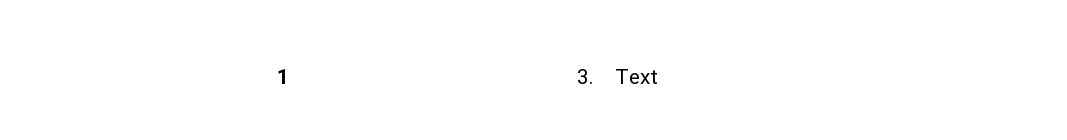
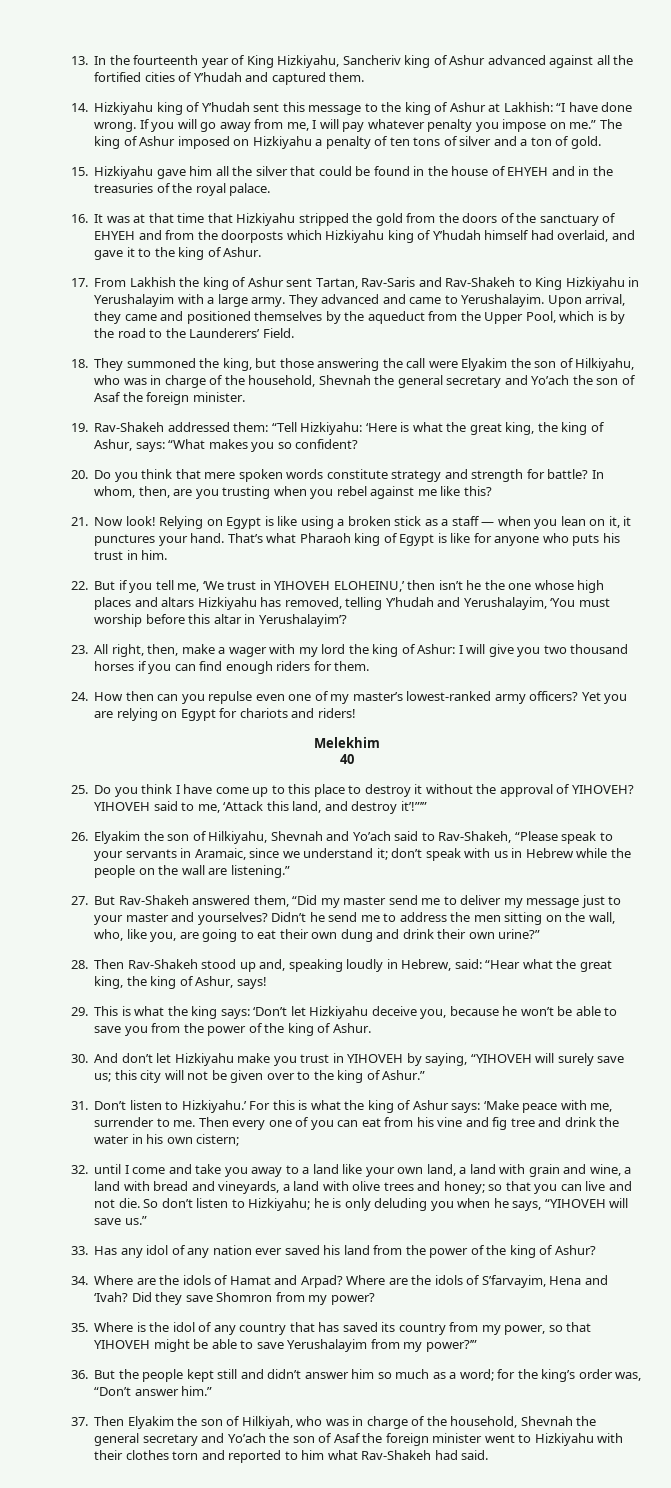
[277,69,289,84] [577,69,659,84] 1 // 3. Text -> [70,55,634,68] [94,72,365,85] [70,102,633,115] [94,119,622,132] [94,136,601,149] [70,166,613,179] [94,183,271,196] [70,213,617,226] [94,230,635,243] [94,247,262,260] [70,277,640,290] [94,294,626,307] [94,311,626,324] [94,328,294,338] [70,358,635,371] [94,375,636,388] [94,392,245,405] [70,422,605,435] [94,439,359,452] [70,469,604,482] [94,486,492,499] [70,516,632,529] [94,533,620,546] [94,550,168,560] [70,580,605,593] [94,597,610,610] [94,614,347,627] [70,644,629,657] [94,661,370,674] [70,691,628,704] [94,708,356,721] [313,737,380,748] [339,754,354,764] [70,784,634,797] [94,801,427,814] [70,831,613,844] [94,848,631,861] [94,865,290,878] [70,895,622,908] [94,912,615,925] [94,929,541,942] [70,959,612,972] [94,976,267,989] [70,1006,618,1019] [94,1023,371,1036] [70,1053,625,1066] [94,1070,426,1083] [70,1100,613,1113] [94,1117,620,1130] [94,1134,240,1146] [70,1164,632,1177] [94,1181,632,1194] [94,1198,629,1211] [94,1216,147,1225] [70,1245,596,1258] [70,1275,608,1288] [94,1292,375,1305] [70,1322,592,1335] [94,1339,477,1352] [70,1369,642,1382] [94,1386,213,1396] [70,1416,597,1429] [94,1433,624,1446] [94,1450,489,1463] 13. In the fourteenth year of King Hizkiyahu, Sancheriv king of Ashur advanced against all the fortified cities of Y’hudah and captured them. // 14. Hizkiyahu king of Y’hudah sent this message to the king of Ashur at Lakhish: “I have done wrong. If you will go away from me, I will pay whatever penalty you impose on me.” The king of Ashur imposed on Hizkiyahu a penalty of ten tons of silver and a ton of gold. // 15. Hizkiyahu gave him all the silver that could be found in the house of EHYEH and in the treasuries of the royal palace. // 16. It was at that time that Hizkiyahu stripped the gold from the doors of the sanctuary of EHYEH and from the doorposts which Hizkiyahu king of Y’hudah himself had overlaid, and gave it to the king of Ashur. // 17. From Lakhish the king of Ashur sent Tartan, Rav-Saris and Rav-Shakeh to King Hizkiyahu in Yerushalayim with a large army. They advanced and came to Yerushalayim. Upon arrival, they came and positioned themselves by the aqueduct from the Upper Pool, which is by the road to the Launderers’ Field. // 18. They summoned the king, but those answering the call were Elyakim the son of Hilkiyahu, who was in charge of the household, Shevnah the general secretary and Yo’ach the son of Asaf the foreign minister. // 19. Rav-Shakeh addressed them: “Tell Hizkiyahu: ‘Here is what the great king, the king of Ashur, says: “What makes you so confident? // 20. Do you think that mere spoken words constitute strategy and strength for battle? In whom, then, are you trusting when you rebel against me like this? // 21. Now look! Relying on Egypt is like using a broken stick as a staff — when you lean on it, it punctures your hand. That’s what Pharaoh king of Egypt is like for anyone who puts his trust in him. // 22. But if you tell me, ‘We trust in YIHOVEH ELOHEINU,’ then isn’t he the one whose high places and altars Hizkiyahu has removed, telling Y’hudah and Yerushalayim, ‘You must worship before this altar in Yerushalayim’? // 23. All right, then, make a wager with my lord the king of Ashur: I will give you two thousand horses if you can find enough riders for them. // 24. How then can you repulse even one of my master’s lowest-ranked army officers? Yet you are relying on Egypt for chariots and riders! // Melekhim // 40 // 25. Do you think I have come up to this place to destroy it without the approval of YIHOVEH? YIHOVEH said to me, ‘Attack this land, and destroy it’!”’” // 26. Elyakim the son of Hilkiyahu, Shevnah and Yo’ach said to Rav-Shakeh, “Please speak to your servants in Aramaic, since we understand it; don’t speak with us in Hebrew while the people on the wall are listening.” // 27. But Rav-Shakeh answered them, “Did my master send me to deliver my message just to your master and yourselves? Didn’t he send me to address the men sitting on the wall, who, like you, are going to eat their own dung and drink their own urine?” // 28. Then Rav-Shakeh stood up and, speaking loudly in Hebrew, said: “Hear what the great king, the king of Ashur, says! // 29. This is what the king says: ‘Don’t let Hizkiyahu deceive you, because he won’t be able to save you from the power of the king of Ashur. // 30. And don’t let Hizkiyahu make you trust in YIHOVEH by saying, “YIHOVEH will surely save us; this city will not be given over to the king of Ashur.” // 31. Don’t listen to Hizkiyahu.’ For this is what the king of Ashur says: ‘Make peace with me, surrender to me. Then every one of you can eat from his vine and fig tree and drink the water in his own cistern; // 32. until I come and take you away to a land like your own land, a land with grain and wine, a land with bread and vineyards, a land with olive trees and honey; so that you can live and not die. So don’t listen to Hizkiyahu; he is only deluding you when he says, “YIHOVEH will save us.” // 33. Has any idol of any nation ever saved his land from the power of the king of Ashur? // 34. Where are the idols of Hamat and Arpad? Where are the idols of S’farvayim, Hena and ‘Ivah? Did they save Shomron from my power? // 35. Where is the idol of any country that has saved its country from my power, so that YIHOVEH might be able to save Yerushalayim from my power?’” // 36. But the people kept still and didn’t answer him so much as a word; for the king’s order was, “Don’t answer him.” // 37. Then Elyakim the son of Hilkiyah, who was in charge of the household, Shevnah the general secretary and Yo’ach the son of Asaf the foreign minister went to Hizkiyahu with their clothes torn and reported to him what Rav-Shakeh had said.

